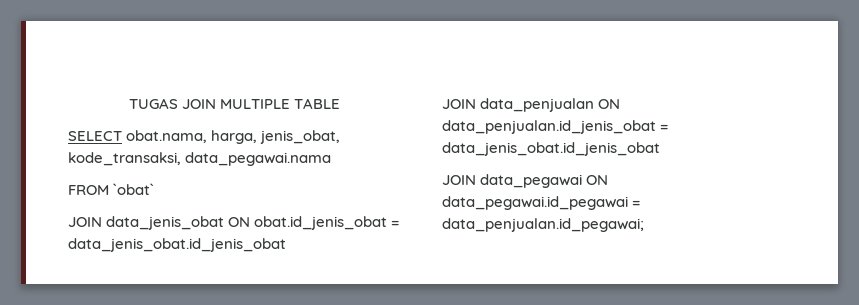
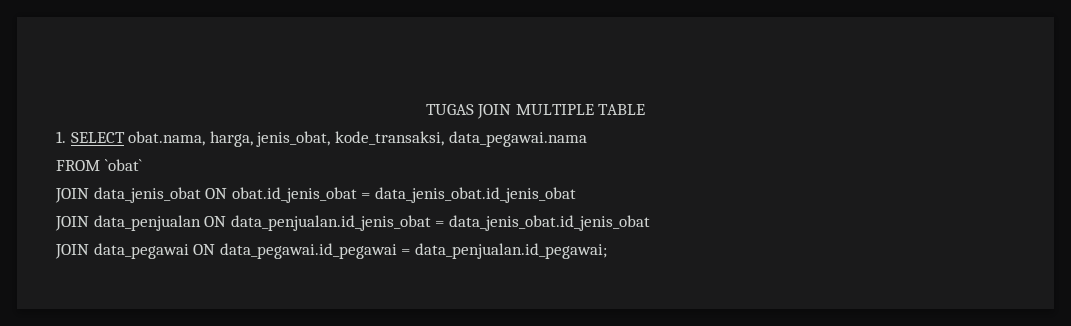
(341, 103) none -> [56,131,66,143] 1.

